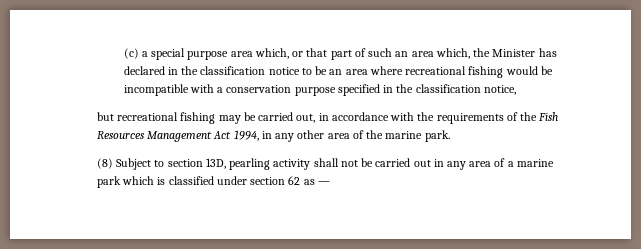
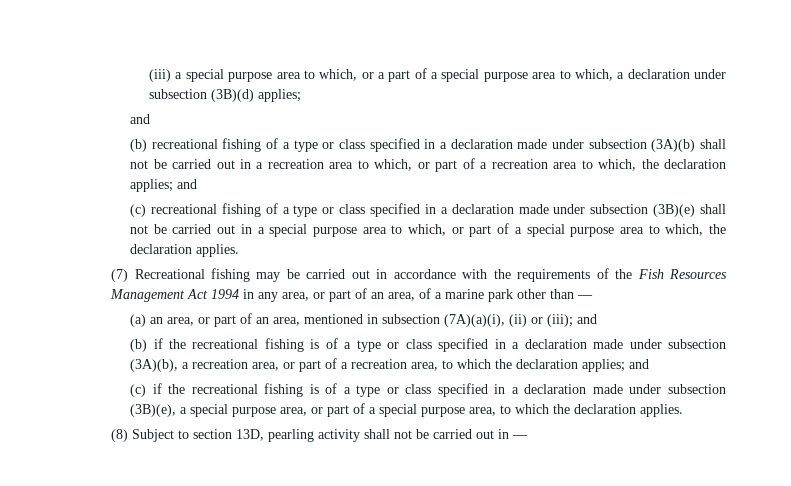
[123,48,557,60] [123,66,553,78] [123,84,516,96] [96,112,179,121] (c) a special purpose area which, or that part of such an area which, the Minister has declared in the classification notice to be an area where recreational fishing would be incompatible with a conservation purpose specified in the classification notice, // but recreational -> [149,68,727,82] [149,89,302,102] [130,114,151,124] [130,138,726,152] [130,158,726,172] [130,179,198,192] [130,203,727,217] [130,223,726,237] [130,244,240,257] [111,269,205,282] (iii) a special purpose area to which, or a part of a special purpose area to which, a declaration under subsection (3B)(d) applies; // and // (b) recreational fishing of a type or class specified in a declaration made under subsection (3A)(b) shall not be carried out in a recreation area to which, or part of a recreation area to which, the declaration applies; and // (c) recreational fishing of a type or class specified in a declaration made under subsection (3B)(e) shall not be carried out in a special purpose area to which, or part of a special purpose area to which, the declaration applies. // (7) Recreational
[296,114,316,123] out, -> [351,270,370,279] out
[233,130,450,142] 1994, in any other area of the marine park. -> [211,288,594,302] [130,313,598,327] [130,338,726,352] [130,358,650,372] [130,383,727,397] [130,403,684,417] 1994 in any area, or part of an area, of a marine park other than — // (a) an area, or part of an area, mentioned in subsection (7A)(a)(i), (ii) or (iii); and // (b) if the recreational fishing is of a type or class specified in a declaration made under subsection (3A)(b), a recreation area, or part of a recreation area, to which the declaration applies; and // (c) if the recreational fishing is of a type or class specified in a declaration made under subsection (3B)(e), a special purpose area, or part of a special purpose area, to which the declaration applies.
[446,158,554,170] [96,176,315,188] any area of a marine park which is classified under section 62 as -> (510, 434) none

